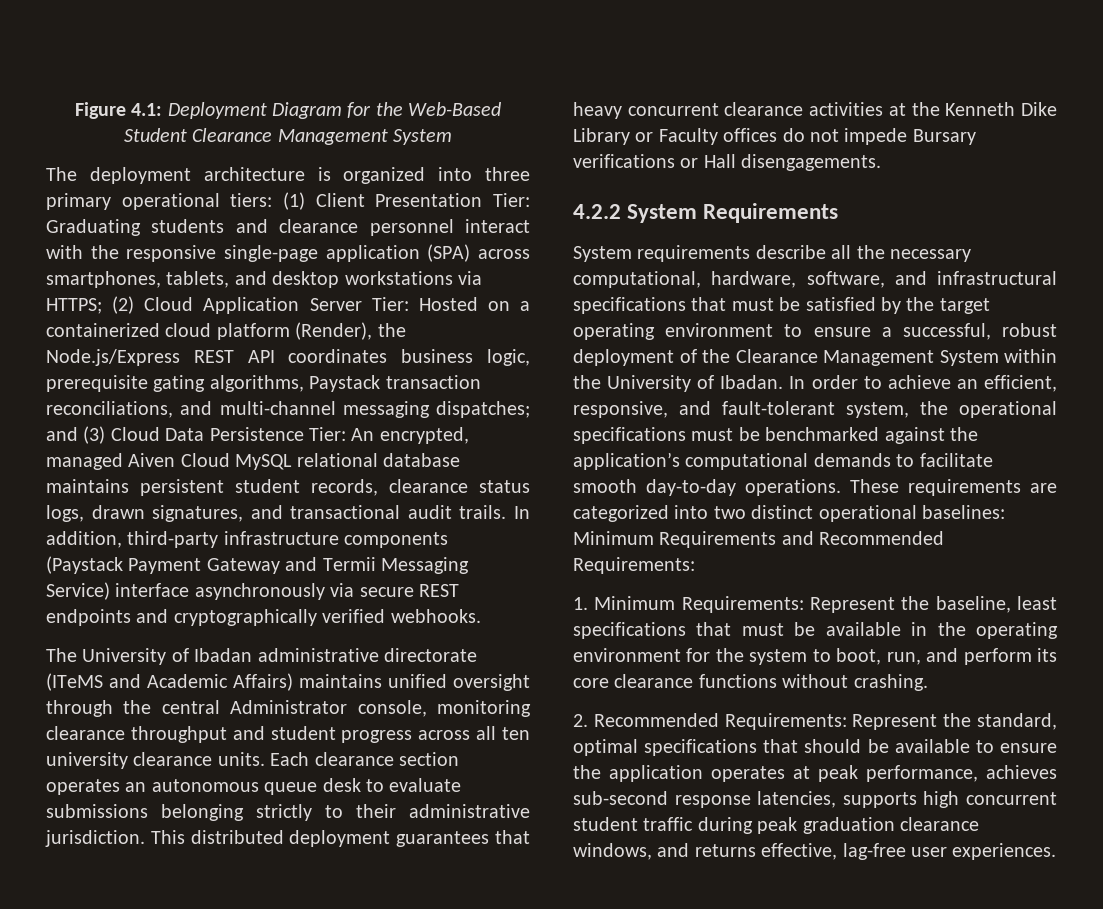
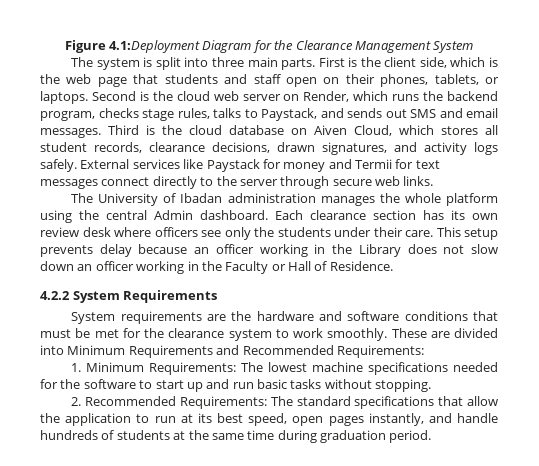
[131,102,267,119] 4.1: Deployment -> [109,40,201,53] 4.1:Deployment
[408,102,502,116] [123,128,187,142] Web-Based Student -> (294, 45) none
[89,167,530,184] [46,192,531,210] [46,219,530,236] [46,244,530,262] [46,271,482,288] [46,296,530,314] [46,322,406,340] [46,349,530,366] [46,375,481,392] [46,401,530,418] [46,426,469,444] [46,453,460,470] [46,479,224,496] deployment architecture is organized into three primary operational tiers: (1) Client Presentation Tier: Graduating students and clearance personnel interact with the responsive single-page application (SPA) across smartphones, tablets, and desktop workstations via HTTPS; (2) Cloud Application Server Tier: Hosted on a containerized cloud platform (Render), the Node.js/Express REST API coordinates business logic, prerequisite gating algorithms, Paystack transaction reconciliations, and multi-channel messaging dispatches; and (3) Cloud Data Persistence Tier: An encrypted, managed Aiven Cloud MySQL relational database maintains persistent -> [96,57,499,70] [40,74,500,87] [40,91,499,104] [40,108,498,121] [40,125,498,138] system is split into three main parts. First is the client side, which is the web page that students and staff open on their phones, tablets, or laptops. Second is the cloud web server on Render, which runs the backend program, checks stage rules, talks to Paystack, and sends out SMS and email messages. Third is the cloud database on Aiven Cloud, which stores all
[479,480,530,493] [46,505,84,522] status logs, -> [212,142,270,153] decisions,
[290,505,530,519] [46,531,449,548] [46,556,469,574] [46,582,459,600] [46,609,481,626] [46,648,477,665] [46,673,530,691] [46,700,531,717] [46,726,530,743] [46,752,459,769] [46,778,462,795] [46,804,530,821] [45,830,530,847] [573,102,1057,119] [573,128,976,145] [573,154,882,171] transactional audit trails. In addition, third-party infrastructure components (Paystack Payment Gateway and Termii Messaging Service) interface asynchronously via secure REST endpoints and cryptographically verified webhooks. // The University of Ibadan administrative directorate (ITeMS and Academic Affairs) maintains unified oversight through the central Administrator console, monitoring clearance throughput and student progress across all ten university clearance units. Each clearance section operates an autonomous queue desk to evaluate submissions belonging strictly to their administrative jurisdiction. This distributed deployment guarantees that heavy concurrent clearance activities at the Kenneth Dike Library or Faculty offices do not impede Bursary verifications or Hall disengagements. -> [424,142,498,155] [40,159,440,172] [40,176,434,189] [71,193,498,206] [40,210,498,223] [40,227,498,240] [40,244,499,257] [40,261,393,274] activity logs safely. External services like Paystack for money and Termii for text messages connect directly to the server through secure web links. // The University of Ibadan administration manages the whole platform using the central Admin dashboard. Each clearance section has its own review desk where officers see only the students under their care. This setup prevents delay because an officer working in the Library does not slow down an officer working in the Faculty or Hall of Residence.
[755,245,971,262] [573,271,1057,288] [573,297,990,314] [573,323,1057,340] [573,349,1057,366] [573,375,1057,392] [573,401,1057,418] [573,427,978,444] [573,452,993,470] [573,479,1057,496] [573,505,1005,522] describe all the necessary computational, hardware, software, and infrastructural specifications that must be satisfied by the target operating environment to ensure a successful, robust deployment of the Clearance Management System within the University of Ibadan. In order to achieve an efficient, responsive, and fault-tolerant system, the operational specifications must be benchmarked against the application’s computational demands to facilitate smooth day-to-day operations. These requirements are categorized into two distinct operational baselines: -> [206,311,498,321] [40,328,498,341] [40,345,64,355] are the hardware and software conditions that must be met for the clearance system to work smoothly. These are divided into
[810,596,1057,613] [573,622,1058,639] [573,648,1057,665] [573,674,928,691] [573,713,1057,730] [573,739,1057,756] [573,765,1057,782] [573,791,1057,808] [573,817,979,834] [573,843,1057,860] Represent the baseline, least specifications that must be available in the operating environment for the system to boot, run, and perform its core clearance functions without crashing. // 2. Recommended Requirements: Represent the standard, optimal specifications that should be available to ensure the application operates at peak performance, achieves sub-second response latencies, supports high concurrent student traffic during peak graduation clearance windows, and returns effective, lag-free user experiences. -> [241,362,498,375] [40,379,432,392] [71,396,498,409] [40,413,498,426] [40,430,432,443] The lowest machine specifications needed for the software to start up and run basic tasks without stopping. // 2. Recommended Requirements: The standard specifications that allow the application to run at its best speed, open pages instantly, and handle hundreds of students at the same time during graduation period.

